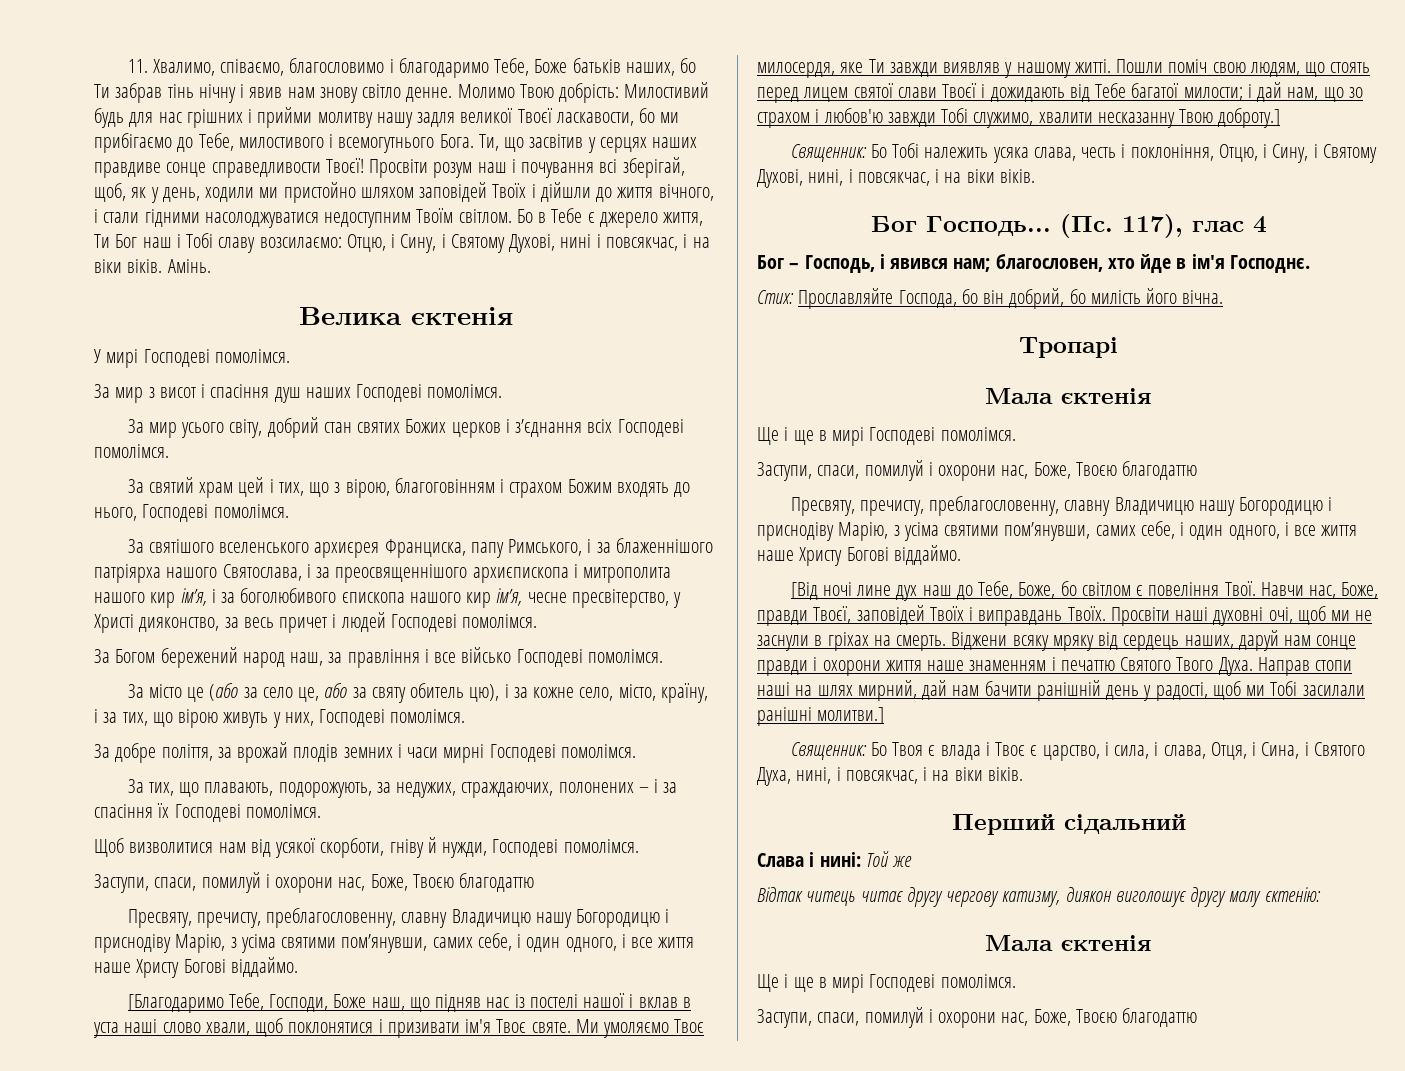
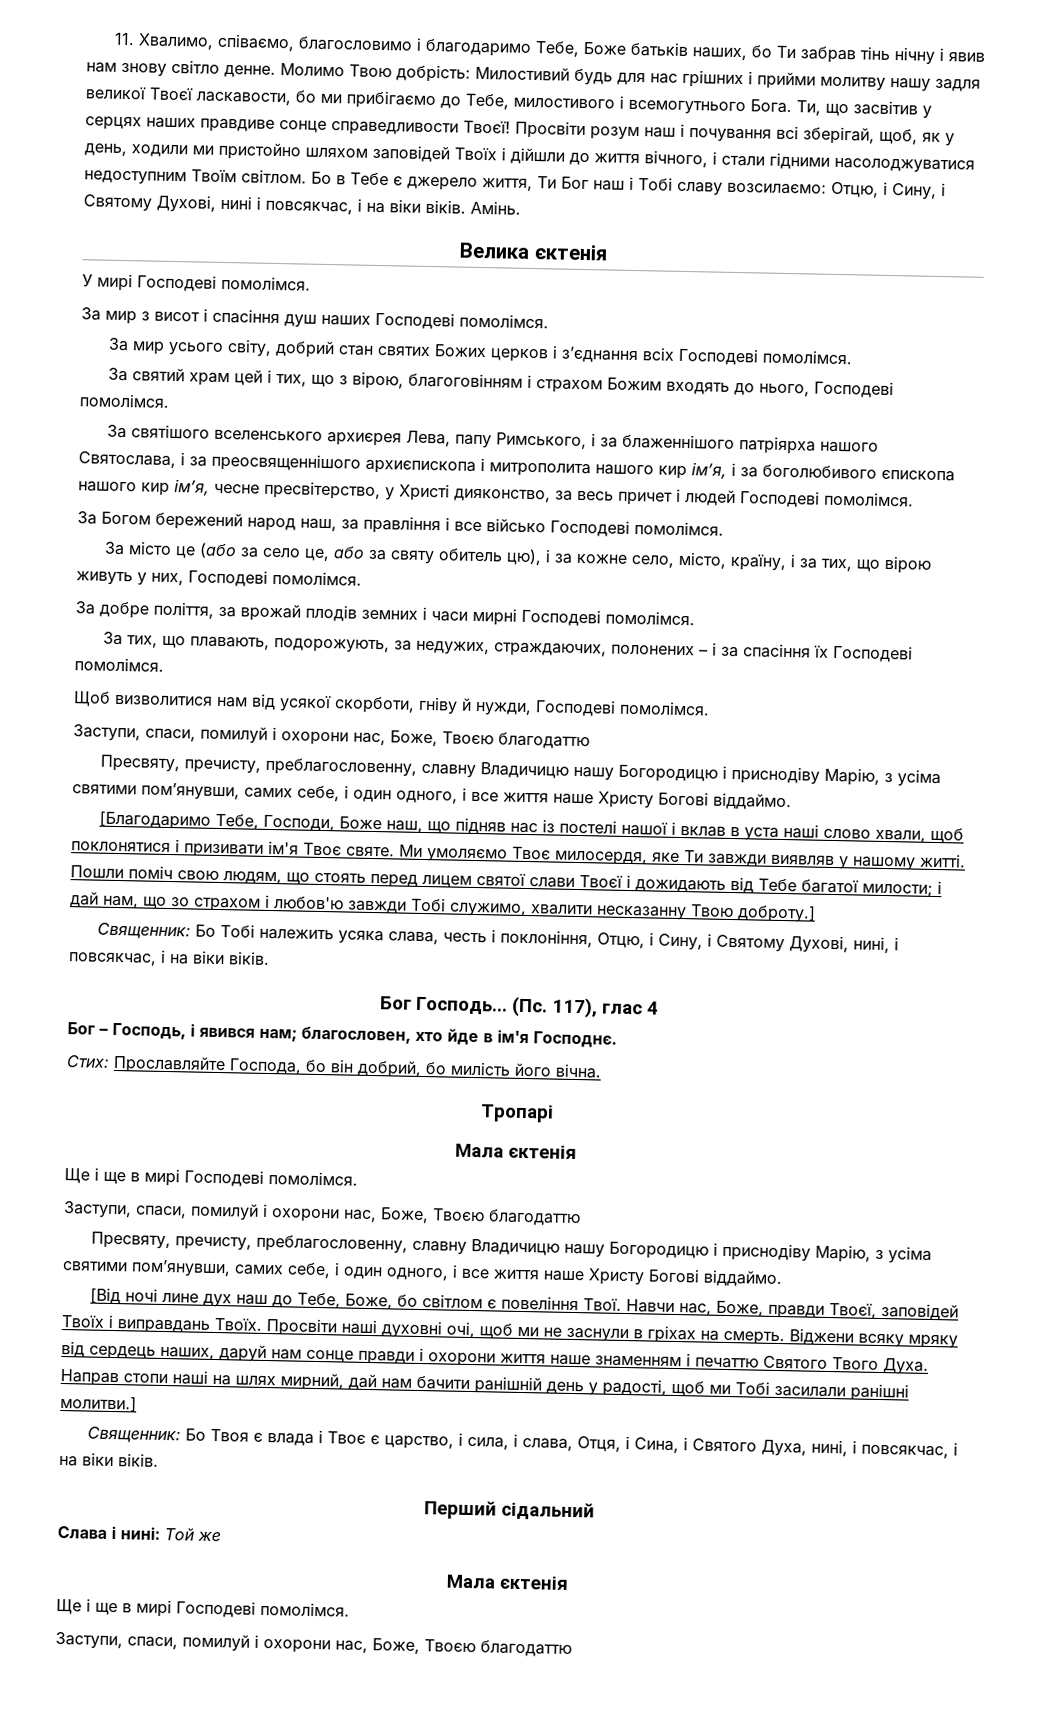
[384,539,466,558] Франциска, -> [406,430,452,447] Лева,
[757,887,1321,907] // Відтак читець читає другу чергову катизму, диякон виголошує другу малу єктенію: -> (221, 1536) none

